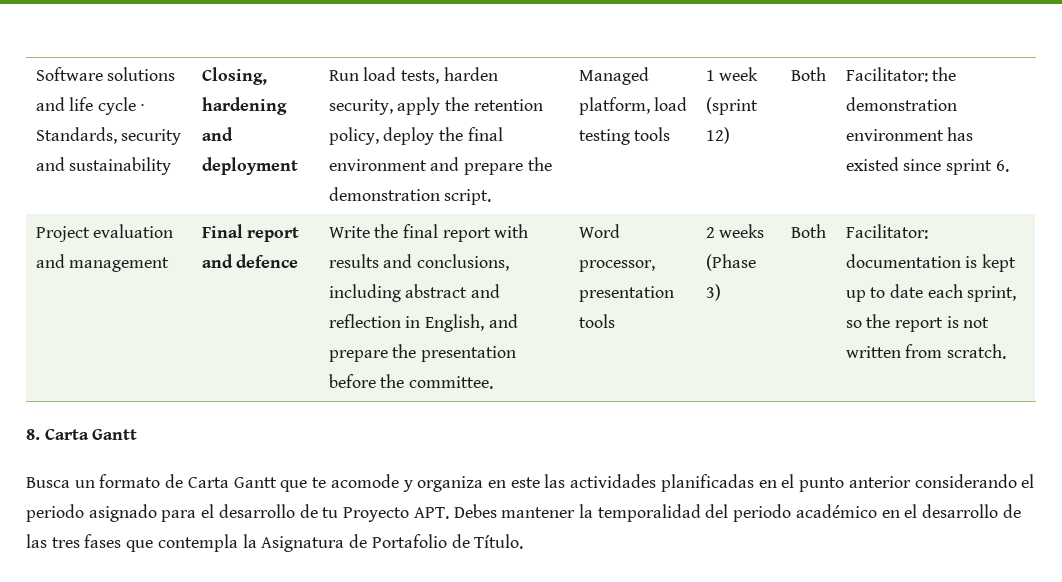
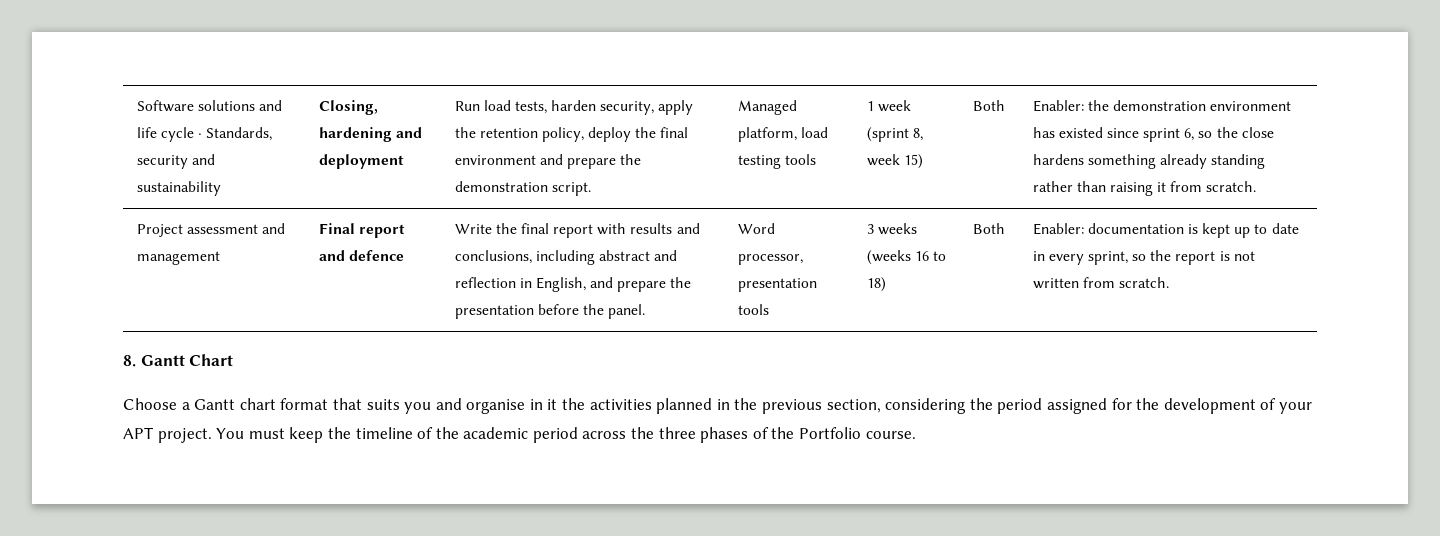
[705,127,730,144] [790,67,826,81] [845,67,928,82] 12) | Both | Facilitator: -> [912,128,923,141] [866,154,923,169] [972,100,1005,111] [1032,100,1084,112] 8, week 15) | Both | Enabler:
[995,160,1009,172] 6. -> [1184,127,1274,141] [1032,154,1266,169] [1032,181,1257,196] 6, so the close hardens something already standing rather than raising it from scratch.
[93,224,174,238] evaluation -> [186,224,258,234] assessment
[408,376,493,389] committee. -> [608,304,646,319] panel.
[705,224,765,238] [705,254,756,271] [705,284,721,301] [790,224,826,238] [845,224,928,239] 2 weeks (Phase 3) | Both | Facilitator: -> [866,223,917,235] [866,250,946,265] [866,277,886,292] [972,223,1005,234] [1032,223,1084,235] 3 weeks (weeks 16 to 18) | Both | Enabler:
[927,284,963,298] each -> [1032,251,1084,265] in every
[44,429,138,440] [26,474,1035,492] [26,504,1021,522] [26,534,524,552] Carta Gantt // Busca un formato de Carta Gantt que te acomode y organiza en este las actividades planificadas en el punto anterior considerando el periodo asignado para el desarrollo de tu Proyecto APT. Debes mantener la temporalidad del periodo académico en el desarrollo de las tres fases que contempla la Asignatura de Portafolio de Título. -> [140,354,234,366] [123,398,1312,414] [123,427,916,443] Gantt Chart // Choose a Gantt chart format that suits you and organise in it the activities planned in the previous section, considering the period assigned for the development of your APT project. You must keep the timeline of the academic period across the three phases of the Portfolio course.

